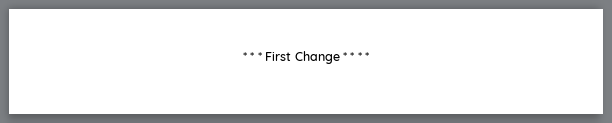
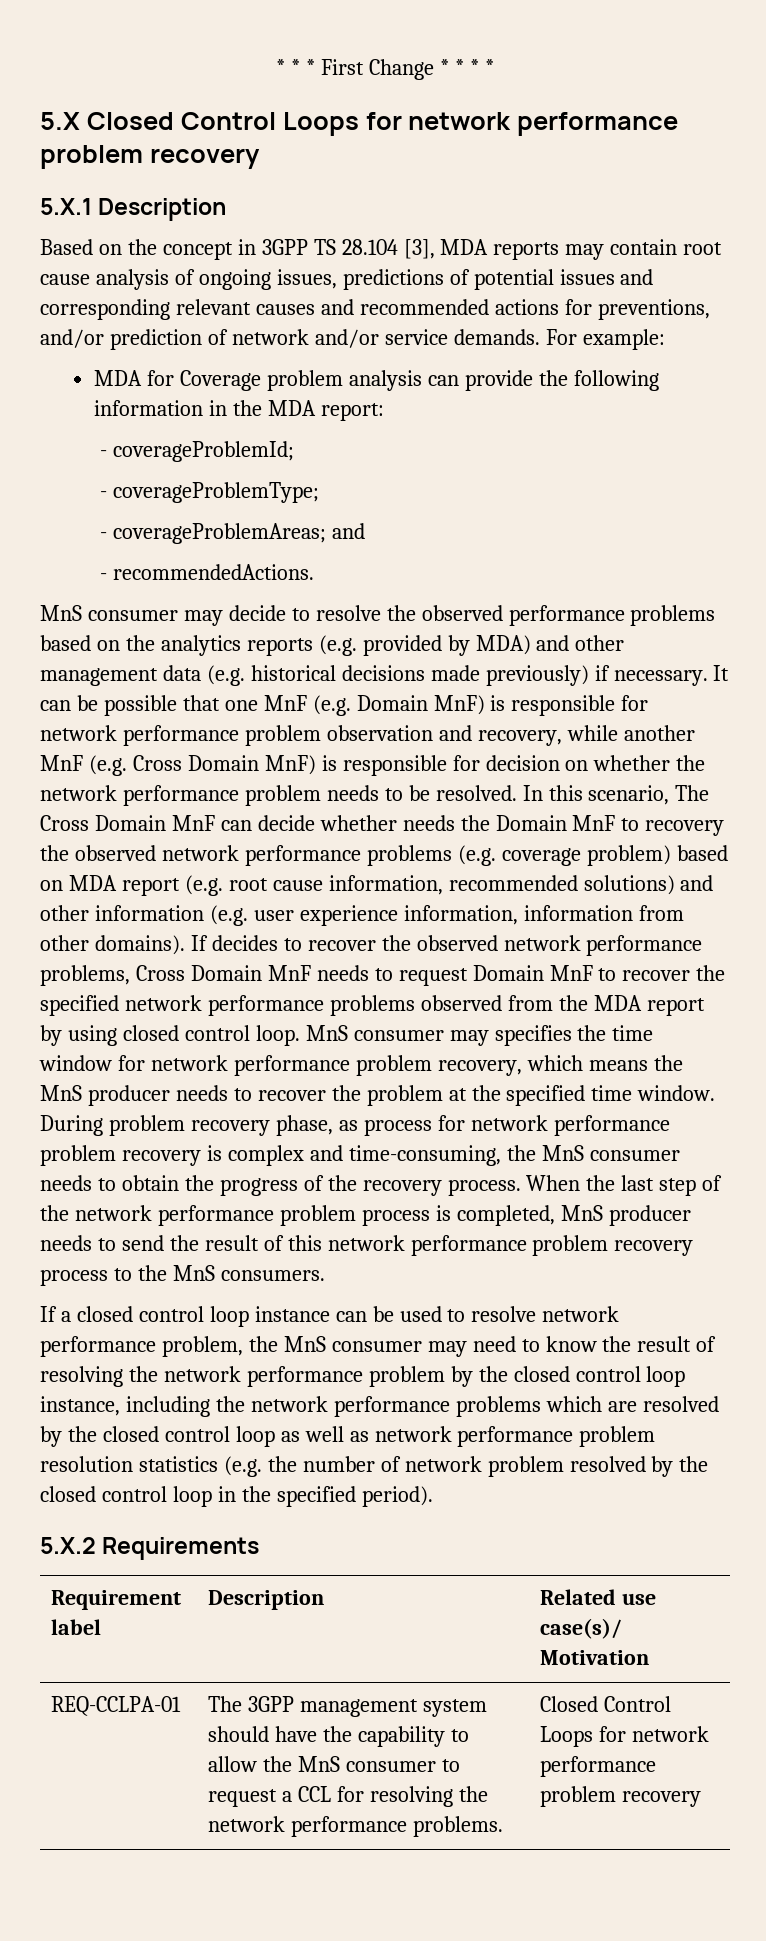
(369, 56) none -> [40,112,679,136] [40,145,260,169] [40,198,227,221] [40,239,723,260] [40,269,654,290] [40,299,710,320] [40,329,665,350] [94,370,659,391] [94,400,384,421] [99,441,294,462] [99,482,319,503] [99,523,365,544] [99,564,314,580] [40,605,716,626] [40,635,625,656] [40,665,730,686] [40,695,649,716] [40,725,695,746] [40,755,706,776] [40,785,710,806] [40,815,725,836] [40,845,728,866] [40,875,714,896] [40,905,684,926] [40,935,703,956] [40,965,726,986] [40,995,705,1016] [40,1025,654,1046] [39,1055,683,1076] [40,1085,716,1106] [40,1115,670,1136] [40,1145,680,1166] [40,1175,723,1196] [40,1205,691,1226] [40,1235,694,1256] [40,1265,325,1286] [40,1306,620,1327] [40,1336,717,1357] [40,1366,686,1387] [40,1396,719,1417] [40,1426,656,1447] [40,1456,709,1477] [40,1486,433,1507] [40,1537,260,1560] [50,1590,181,1610] [50,1619,101,1635] [207,1590,324,1610] [539,1589,656,1605] [539,1618,622,1639] [539,1650,649,1665] [50,1696,181,1716] [207,1696,487,1717] [207,1726,469,1747] [207,1756,460,1772] [207,1786,488,1807] [207,1816,503,1837] [539,1696,671,1712] [539,1726,709,1747] [539,1756,656,1777] [539,1786,701,1807] // 5.X Closed Control Loops for network performance problem recovery // 5.X.1 Description // Based on the concept in 3GPP TS 28.104 [3], MDA reports may contain root cause analysis of ongoing issues, predictions of potential issues and corresponding relevant causes and recommended actions for preventions, and/or prediction of network and/or service demands. For example: // MDA for Coverage problem analysis can provide the following information in the MDA report: // - coverageProblemId; // - coverageProblemType; // - coverageProblemAreas; and // - recommendedActions. // MnS consumer may decide to resolve the observed performance problems based on the analytics reports (e.g. provided by MDA) and other management data (e.g. historical decisions made previously) if necessary. It can be possible that one MnF (e.g. Domain MnF) is responsible for network performance problem observation and recovery, while another MnF (e.g. Cross Domain MnF) is responsible for decision on whether the network performance problem needs to be resolved. In this scenario, The Cross Domain MnF can decide whether needs the Domain MnF to recovery the observed network performance problems (e.g. coverage problem) based on MDA report (e.g. root cause information, recommended solutions) and other information (e.g. user experience information, information from other domains). If decides to recover the observed network performance problems, Cross Domain MnF needs to request Domain MnF to recover the specified network performance problems observed from the MDA report by using closed control loop. MnS consumer may specifies the time window for network performance problem recovery, which means the MnS producer needs to recover the problem at the specified time window. During problem recovery phase, as process for network performance problem recovery is complex and time-consuming, the MnS consumer needs to obtain the progress of the recovery process. When the last step of the network performance problem process is completed, MnS producer needs to send the result of this network performance problem recovery process to the MnS consumers. // If a closed control loop instance can be used to resolve network performance problem, the MnS consumer may need to know the result of resolving the network performance problem by the closed control loop instance, including the network performance problems which are resolved by the closed control loop as well as network performance problem resolution statistics (e.g. the number of network problem resolved by the closed control loop in the specified period). // 5.X.2 Requirements // Requirement label | Description | Related use case(s)/ Motivation // REQ-CCLPA-01 | The 3GPP management system should have the capability to allow the MnS consumer to request a CCL for resolving the network performance problems. | Closed Control Loops for network performance problem recovery

